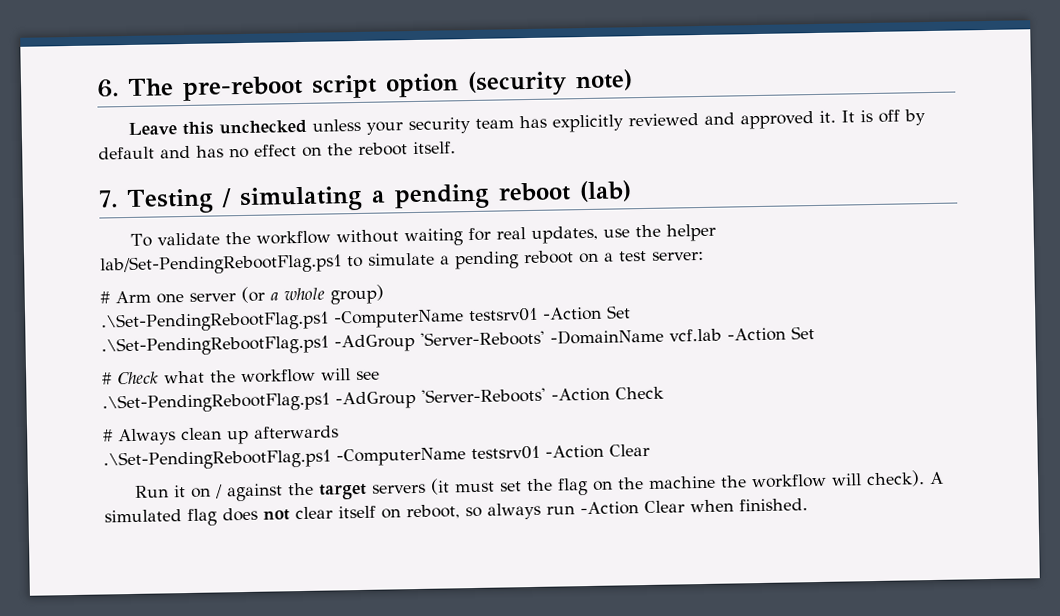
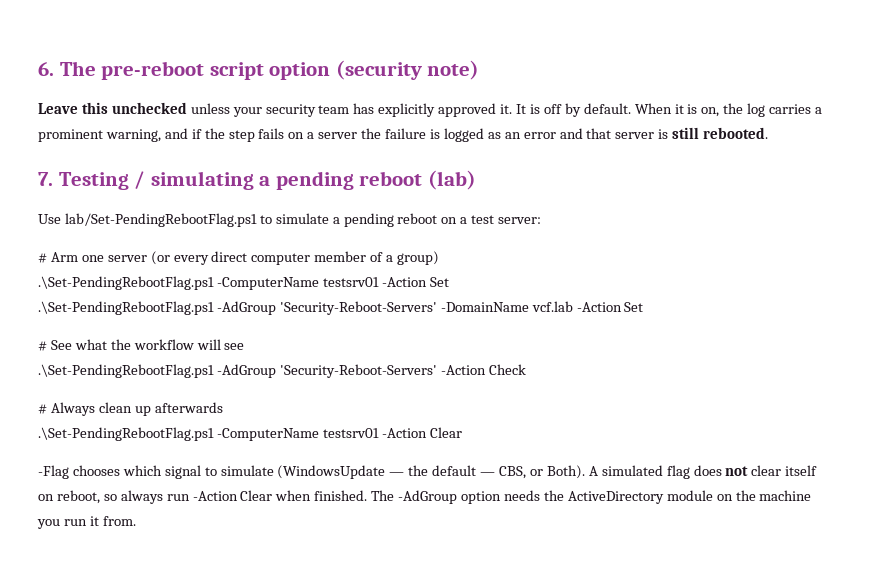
[628,112,736,127] reviewed and -> (436, 110) none
[98,141,456,160] default and has no effect on the reboot itself. -> [583,103,823,117] [38,127,769,142] default. When it is on, the log carries a prominent warning, and if the step fails on a server the failure is logged as an error and that server is still rebooted.
[130,223,717,247] To validate the workflow without waiting for real updates, use the helper -> [38,214,61,224] Use
[270,287,325,301] a whole -> [173,251,394,265] every direct computer member of a
[420,330,545,347] 'Server-Reboots' -> [279,301,437,315] 'Security-Reboot-Servers'
[117,371,159,385] Check -> [50,340,72,350] See
[421,387,546,404] 'Server-Reboots' -> [279,364,437,378] 'Security-Reboot-Servers'
[135,470,926,502] Run it on / against the target servers (it must set the flag on the machine the workflow will check). -> [38,465,585,479] -Flag chooses which signal to simulate (WindowsUpdate — the default — CBS, or Both).
(808, 505) none -> [371,490,812,504] [37,516,136,529] The -AdGroup option needs the ActiveDirectory module on the machine you run it from.

